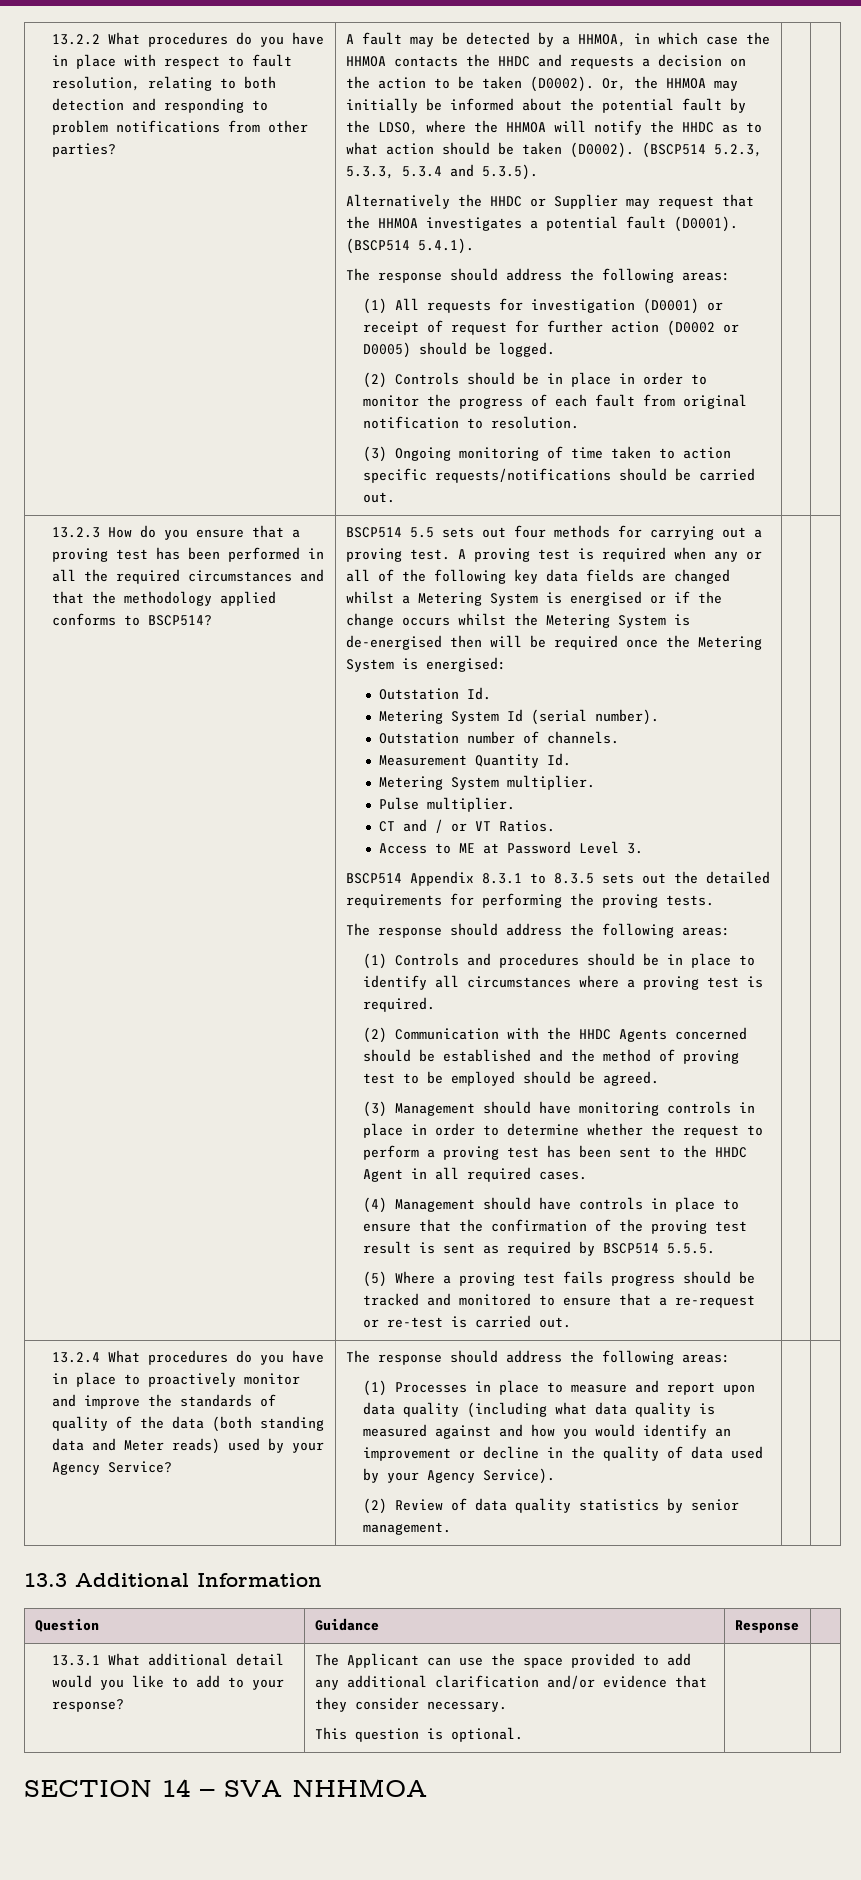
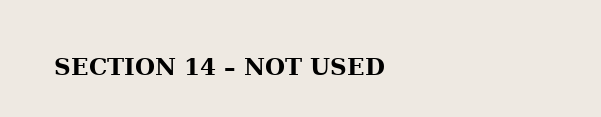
[52,32,325,47] [52,54,293,69] [52,76,277,91] [52,98,269,113] [52,120,309,135] [52,143,117,157] [345,32,770,47] [345,54,746,69] [345,76,738,92] [345,98,746,113] [345,120,762,135] [345,142,762,158] [345,164,538,180] [345,194,754,209] [345,216,738,232] [345,238,474,254] [345,268,730,283] [363,298,724,314] [363,320,740,336] [363,342,556,358] [363,372,708,388] [363,394,748,409] [363,416,580,429] [363,446,732,462] [363,468,756,483] [363,492,396,503] [52,525,301,540] [52,547,325,562] [52,569,325,584] [52,591,277,606] [52,613,213,626] [345,525,762,540] [345,547,762,562] [345,569,730,584] [345,591,722,606] [345,613,690,628] [345,635,762,650] [345,657,506,672] [378,687,491,700] [378,709,659,725] [378,731,619,744] [378,753,571,768] [378,775,595,790] [378,797,515,812] [378,819,555,833] [378,841,643,854] [345,871,770,886] [345,893,714,908] [345,923,730,938] [363,953,756,969] [363,975,764,990] [363,997,436,1012] [363,1027,748,1043] [363,1049,740,1064] [363,1071,660,1086] [363,1101,756,1117] [363,1123,764,1138] [363,1145,748,1160] [363,1167,588,1182] [363,1197,740,1213] [363,1219,748,1234] [363,1241,716,1256] [363,1271,756,1287] [363,1293,756,1308] [363,1315,572,1328] [52,1350,325,1365] [52,1372,301,1387] [52,1394,277,1409] [52,1416,325,1432] [52,1438,325,1454] [52,1461,173,1475] [345,1350,730,1365] [363,1380,756,1396] [363,1402,716,1418] [363,1424,732,1439] [363,1446,764,1461] [363,1468,556,1484] [363,1498,740,1514] [363,1522,452,1535] [24,1573,322,1587] [34,1618,99,1632] [314,1618,379,1631] [734,1620,799,1633] [52,1653,285,1666] [52,1675,285,1690] [52,1699,125,1712] [314,1653,691,1668] [314,1675,707,1690] [314,1697,507,1712] [314,1727,523,1742] 13.2.2 What procedures do you have in place with respect to fault resolution, relating to both detection and responding to problem notifications from other parties? | A fault may be detected by a HHMOA, in which case the HHMOA contacts the HHDC and requests a decision on the action to be taken (D0002). Or, the HHMOA may initially be informed about the potential fault by the LDSO, where the HHMOA will notify the HHDC as to what action should be taken (D0002). (BSCP514 5.2.3, 5.3.3, 5.3.4 and 5.3.5). // Alternatively the HHDC or Supplier may request that the HHMOA investigates a potential fault (D0001). (BSCP514 5.4.1). // The response should address the following areas: // (1) All requests for investigation (D0001) or receipt of request for further action (D0002 or D0005) should be logged. // (2) Controls should be in place in order to monitor the progress of each fault from original notification to resolution. // (3) Ongoing monitoring of time taken to action specific requests/notifications should be carried out. | | // 13.2.3 How do you ensure that a proving test has been performed in all the required circumstances and that the methodology applied conforms to BSCP514? | BSCP514 5.5 sets out four methods for carrying out a proving test. A proving test is required when any or all of the following key data fields are changed whilst a Metering System is energised or if the change occurs whilst the Metering System is de-energised then will be required once the Metering System is energised: // Outstation Id. // Metering System Id (serial number). // Outstation number of channels. // Measurement Quantity Id. // Metering System multiplier. // Pulse multiplier. // CT and / or VT Ratios. // Access to ME at Password Level 3. // BSCP514 Appendix 8.3.1 to 8.3.5 sets out the detailed requirements for performing the proving tests. // The response should address the following areas: // (1) Controls and procedures should be in place to identify all circumstances where a proving test is required. // (2) Communication with the HHDC Agents concerned should be established and the method of proving test to be employed should be agreed. // (3) Management should have monitoring controls in place in order to determine whether the request to perform a proving test has been sent to the HHDC Agent in all required cases. // (4) Management should have controls in place to ensure that the confirmation of the proving test result is sent as required by BSCP514 5.5.5. // (5) Where a proving test fails progress should be tracked and monitored to ensure that a re-request or re-test is carried out. | | // 13.2.4 What procedures do you have in place to proactively monitor and improve the standards of quality of the data (both standing data and Meter reads) used by your Agency Service? | The response should address the following areas: // (1) Processes in place to measure and report upon data quality (including what data quality is measured against and how you would identify an improvement or decline in the quality of data used by your Agency Service). // (2) Review of data quality statistics by senior management. | | // 13.3 Additional Information // Question | Guidance | Response | // 13.3.1 What additional detail would you like to add to your response? | The Applicant can use the space provided to add any additional clarification and/or evidence that they consider necessary. // This question is optional. | | // -> (54, 66) none
[224,1779,427,1797] SVA NHHMOA -> [244,58,385,75] NOT USED

